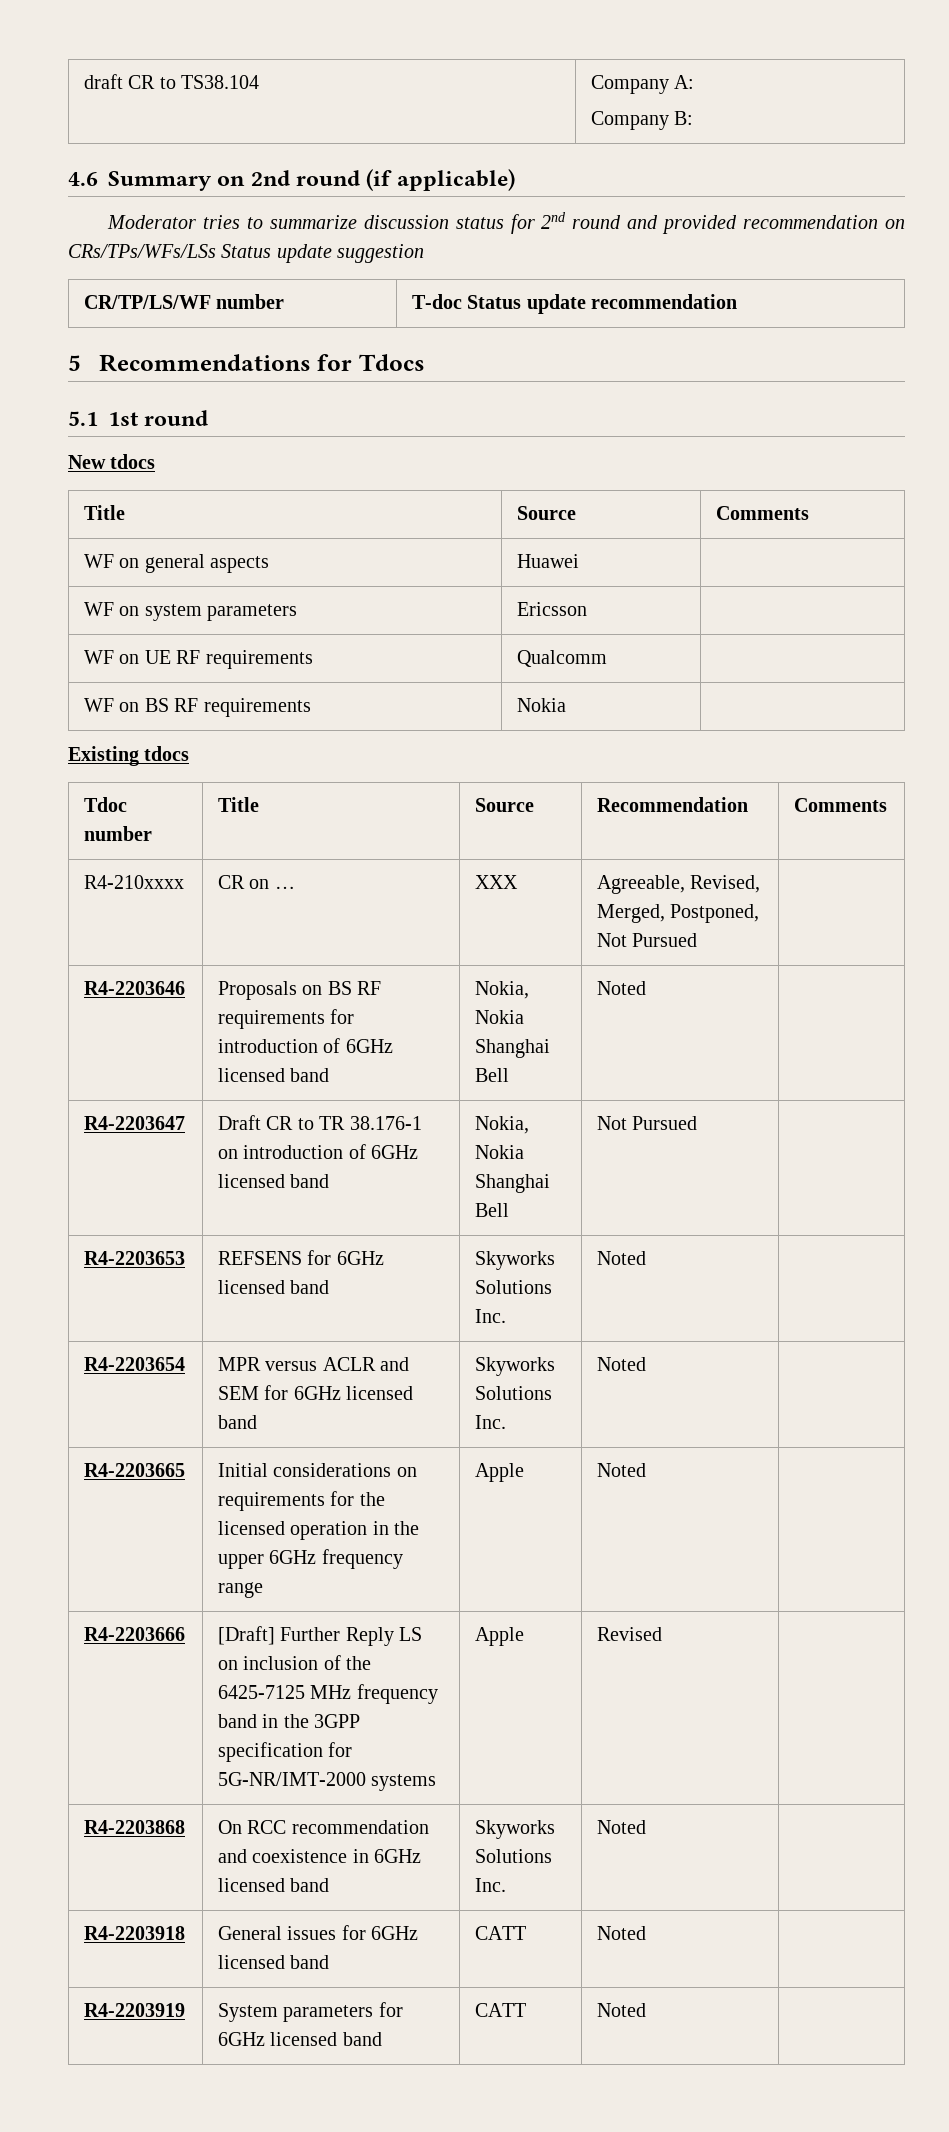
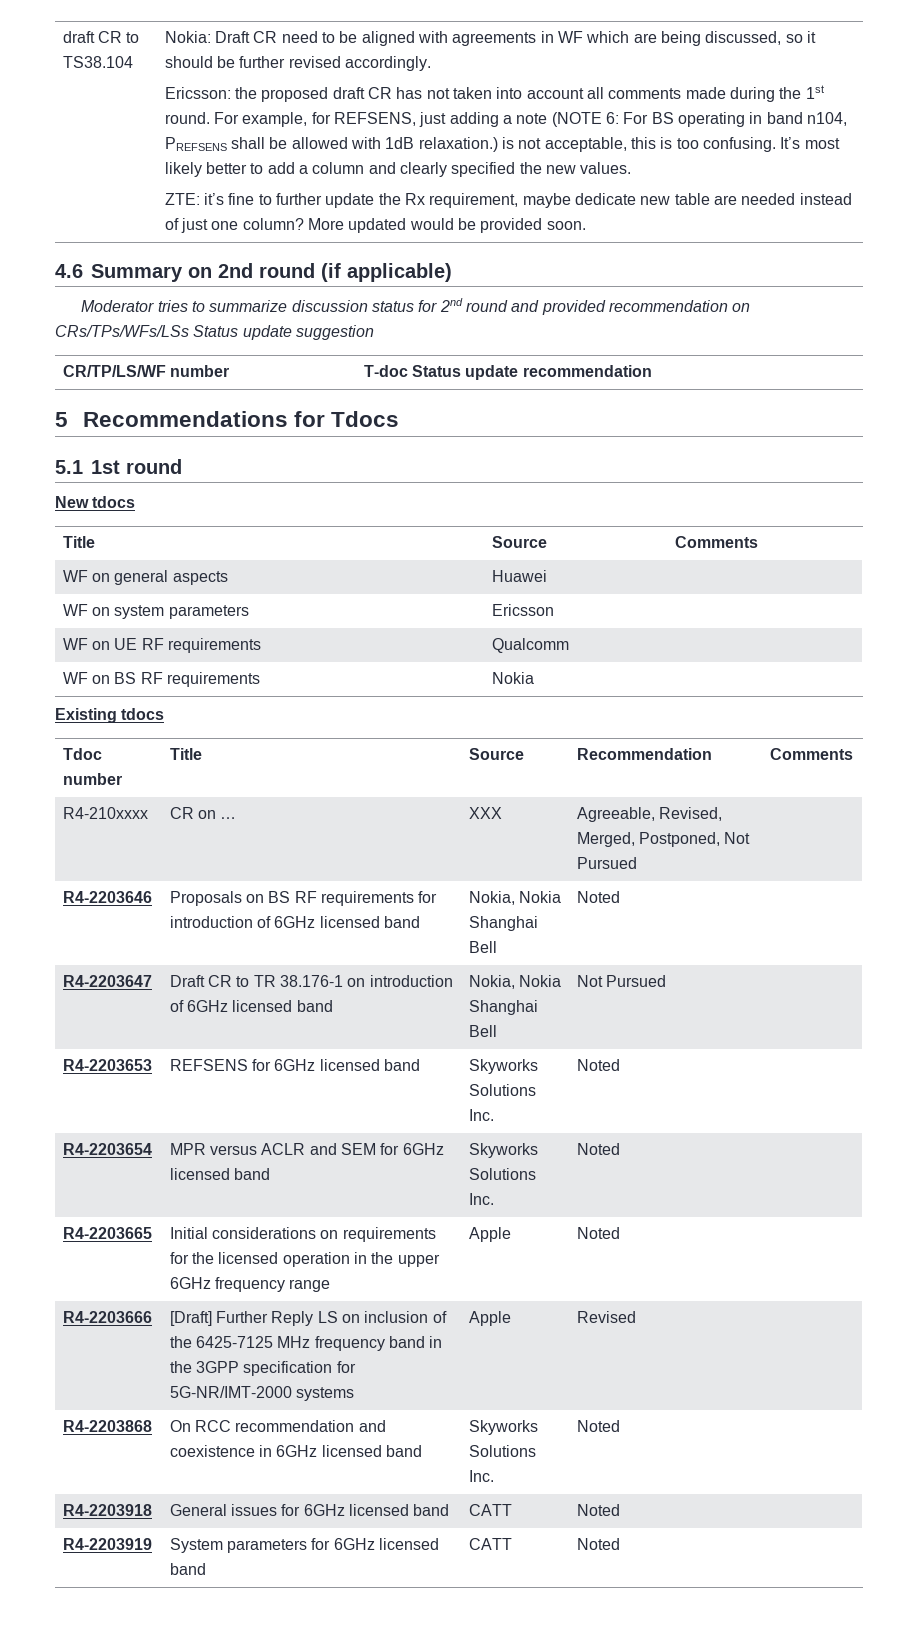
[590,75,695,94] [590,111,694,130] Company A: // Company B: -> [164,31,816,46] [164,56,431,71] [164,85,824,102] [164,112,847,127] [164,137,840,152] [164,162,632,177] [164,193,852,208] [164,218,586,233] Nokia: Draft CR need to be aligned with agreements in WF which are being discussed, so it should be further revised accordingly. // Ericsson: the proposed draft CR has not taken into account all comments made during the 1st round. For example, for REFSENS, just adding a note (NOTE 6: For BS operating in band n104, PREFSENS shall be allowed with 1dB relaxation.) is not acceptable, this is too confusing. It’s most likely better to add a column and clearly specified the new values. // ZTE: it’s fine to further update the Rx requirement, maybe dedicate new table are needed instead of just one column? More updated would be provided soon.

